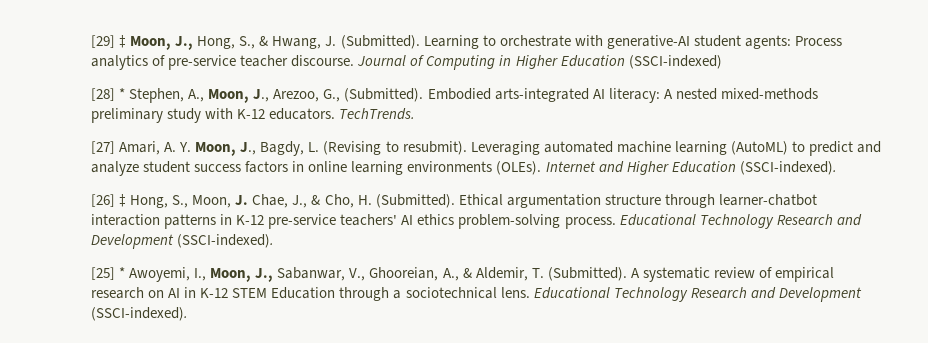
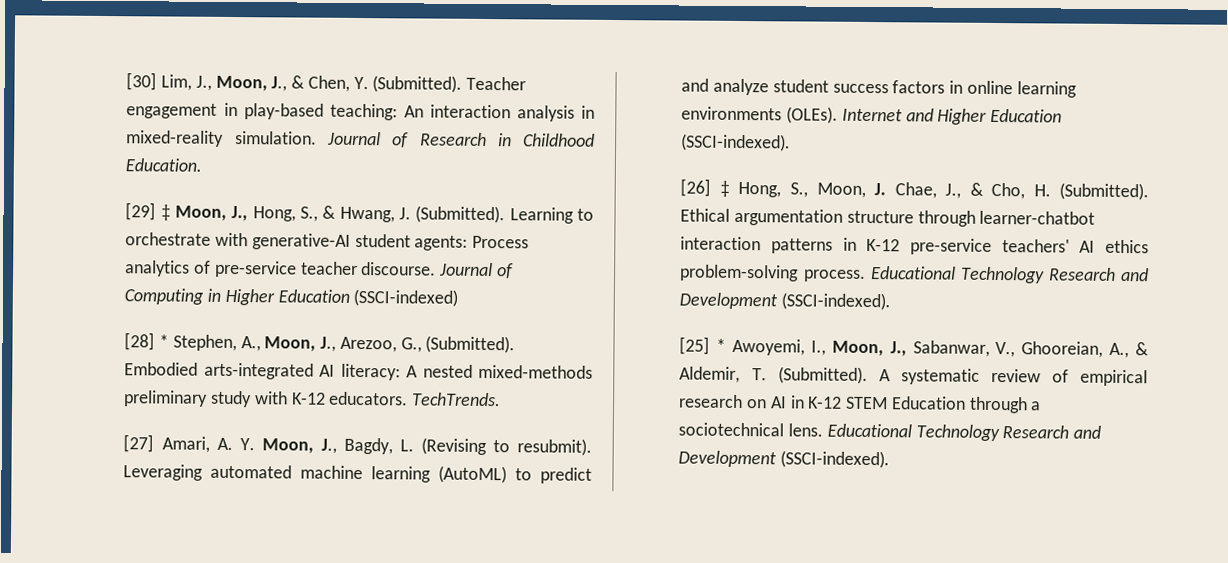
(91, 41) none -> [126,72,527,93] [126,102,595,122] [126,130,596,148] [125,158,203,172] [30] Lim, J., Moon, J., & Chen, Y. (Submitted). Teacher engagement in play-based teaching: An interaction analysis in mixed-reality simulation. Journal of Research in Childhood Education. //

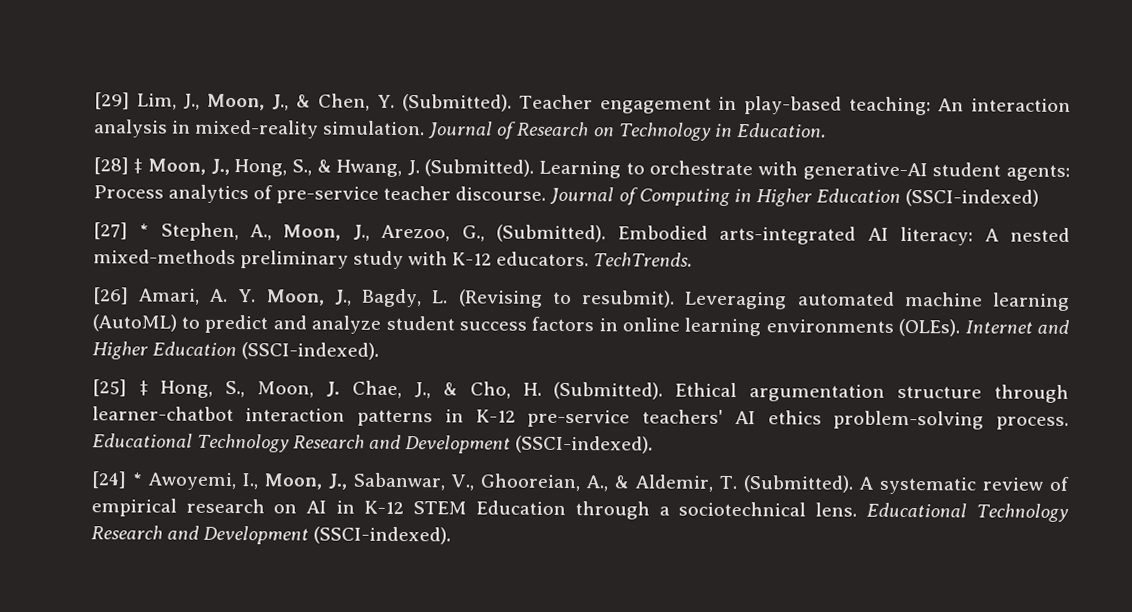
[126,72,158,91] [30] -> [93,92,130,110] [29]
[497,133,596,147] in Childhood -> [593,122,733,141] on Technology in
[125,202,157,221] [29] -> [92,157,129,175] [28]
[124,332,156,351] [28] -> [92,222,128,240] [27]
[123,434,155,453] [27] -> [92,287,129,305] [26]
[680,178,712,197] [26] -> [91,379,127,397] [25]
[679,336,711,355] [25] -> [90,471,127,489] [24]

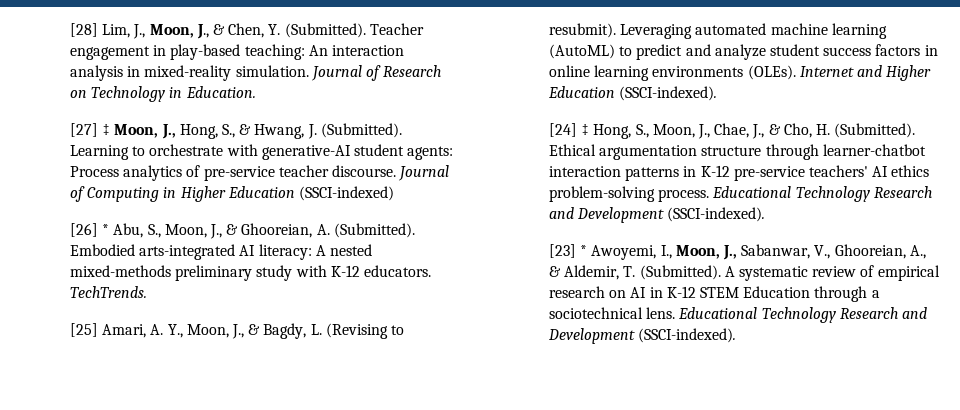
[93,92,130,110] [29] -> [70,23,99,37] [28]
[92,157,129,175] [28] -> [70,123,99,137] [27]
[92,222,485,242] [27] * Stephen, A., Moon, J., Arezoo, G., -> [70,223,330,239] [26] * Abu, S., Moon, J., & Ghooreian, A.
[92,287,129,305] [26] -> [70,323,99,337] [25]
[238,289,352,306] Y. Moon, J., -> [167,324,261,339] Y., Moon, J., &
[91,379,127,397] [25] -> [549,123,578,137] [24]
[326,381,341,397] J. -> [697,124,710,139] J.,
[90,471,127,489] [24] -> [549,244,577,258] [23]

